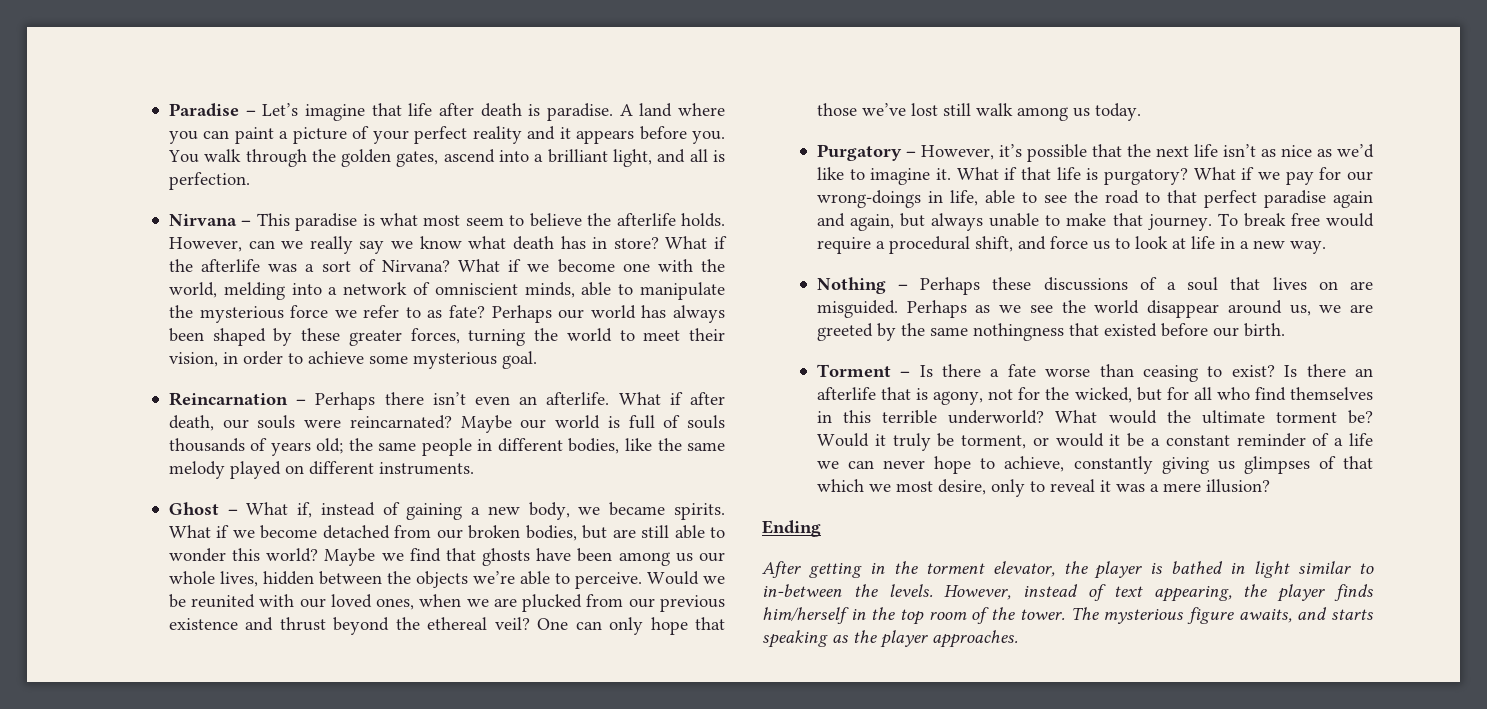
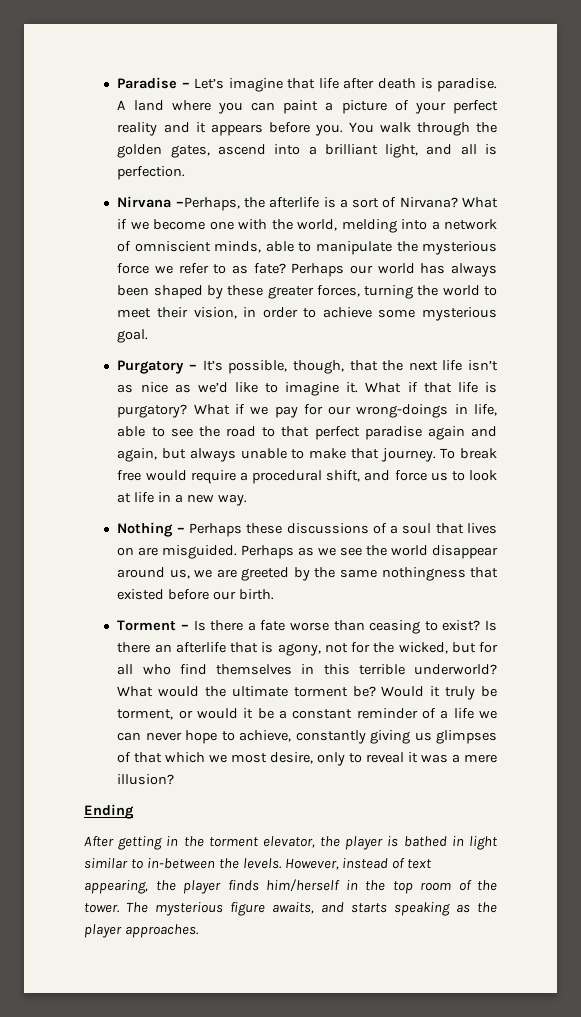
[241,213,725,231] [168,236,727,254] [168,259,298,272] – This paradise is what most seem to believe the afterlife holds. However, can we really say we know what death has in store? What if the afterlife was -> [175,197,336,211] –Perhaps, the afterlife is
[168,392,726,410] [168,415,725,433] [168,438,726,456] [168,461,474,479] [168,502,726,520] [168,525,725,541] [168,548,725,566] [168,571,725,589] [168,594,726,612] [168,617,725,635] [816,103,1141,121] // Reincarnation – Perhaps there isn’t even an afterlife. What if after death, our souls were reincarnated? Maybe our world is full of souls thousands of years old; the same people in different bodies, like the same melody played on different instruments. // Ghost – What if, instead of gaining a new body, we became spirits. What if we become detached from our broken bodies, but are still able to wonder this world? Maybe we find that ghosts have been among us our whole lives, hidden between the objects we’re able to perceive. Would we be reunited with our loved ones, when we are plucked from our previous existence and thrust beyond the ethereal veil? One can only hope that those we’ve lost still walk among us today. -> (149, 336) none
[920,144,1087,162] However, it’s possible -> [202,360,344,374] It’s possible, though,

